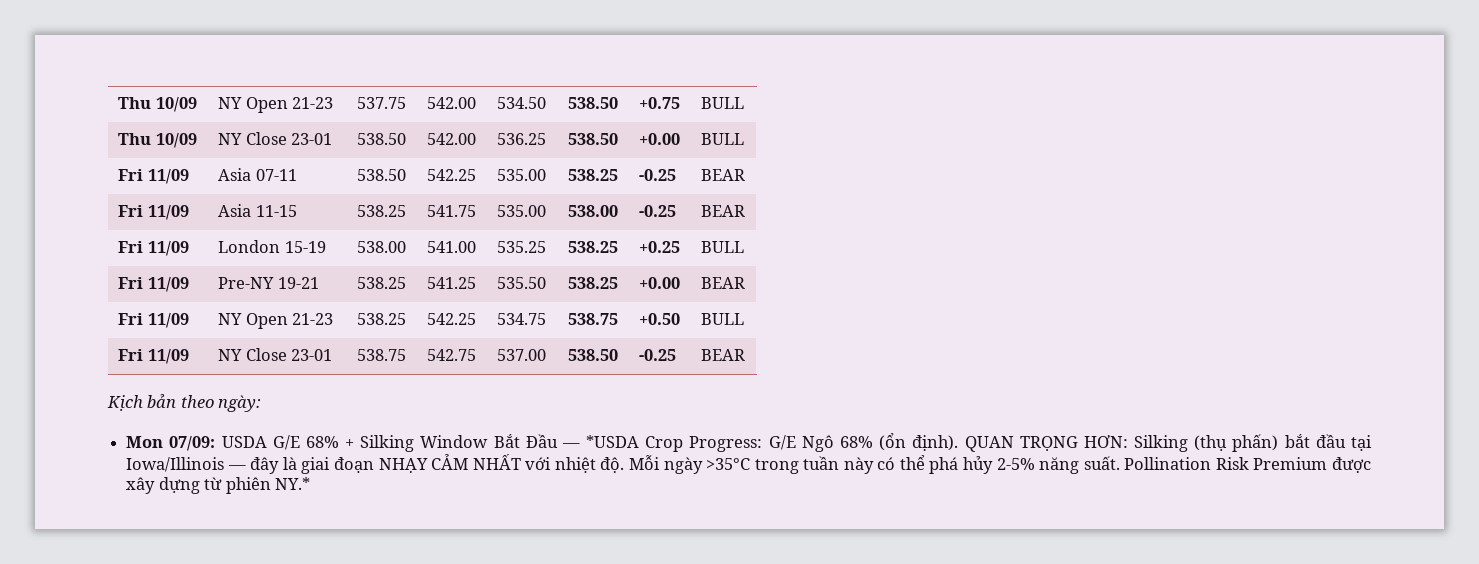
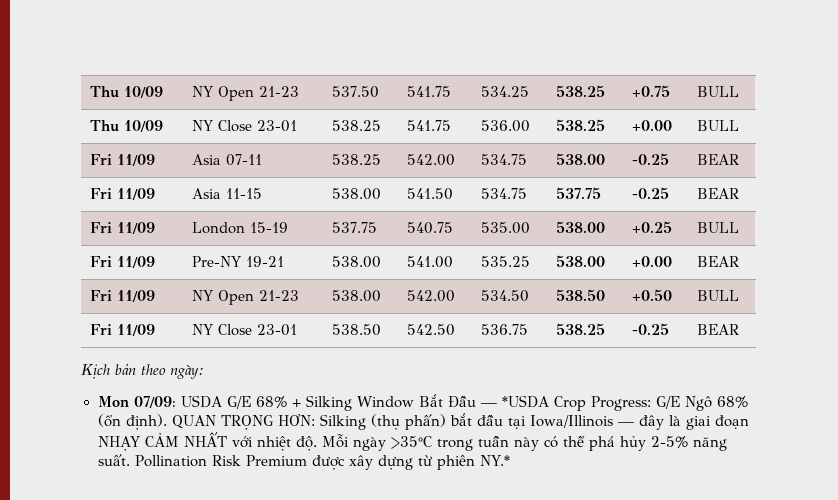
[357,97,407,109] [427,97,477,109] [497,97,547,109] [568,97,619,109] 537.75 | 542.00 | 534.50 | 538.50 -> [331,86,379,98] [406,86,451,97] [480,86,529,97] [555,85,605,97] 537.50 | 541.75 | 534.25 | 538.25
[357,133,407,145] [427,133,477,145] [497,133,547,145] [568,133,619,145] 538.50 | 542.00 | 536.25 | 538.50 -> [331,120,381,131] [406,120,451,131] [480,120,530,132] [555,119,605,131] 538.25 | 541.75 | 536.00 | 538.25
[357,169,407,181] [427,169,477,181] [497,169,547,181] [568,169,619,181] 538.50 | 542.25 | 535.00 | 538.25 -> [331,154,381,165] [406,154,455,166] [480,154,527,165] [555,153,605,165] 538.25 | 542.00 | 534.75 | 538.00
[357,205,407,217] [427,205,477,217] [497,205,547,217] [568,205,619,217] 538.25 | 541.75 | 535.00 | 538.00 -> [331,188,381,200] [406,188,453,200] [480,188,527,199] [555,187,601,199] 538.00 | 541.50 | 534.75 | 537.75
[357,241,407,253] [427,241,477,253] [497,241,547,253] [568,241,619,253] 538.00 | 541.00 | 535.25 | 538.25 -> [331,222,377,233] [406,222,453,234] [480,222,530,234] [555,221,605,233] 537.75 | 540.75 | 535.00 | 538.00
[357,277,407,289] [427,277,477,289] [497,277,547,289] [568,277,619,289] 538.25 | 541.25 | 535.50 | 538.25 -> [331,256,381,268] [406,256,453,268] [480,256,530,267] [555,255,605,267] 538.00 | 541.00 | 535.25 | 538.00
[357,313,407,325] [427,313,477,325] [497,313,547,325] [568,313,619,325] 538.25 | 542.25 | 534.75 | 538.75 -> [331,290,381,302] [406,290,455,302] [480,290,529,302] [555,289,605,301] 538.00 | 542.00 | 534.50 | 538.50
[357,349,407,361] [427,349,477,361] [497,349,547,361] [568,349,619,361] 538.75 | 542.75 | 537.00 | 538.50 -> [331,324,381,336] [406,324,455,336] [480,324,528,335] [555,323,605,335] 538.50 | 542.50 | 536.75 | 538.25

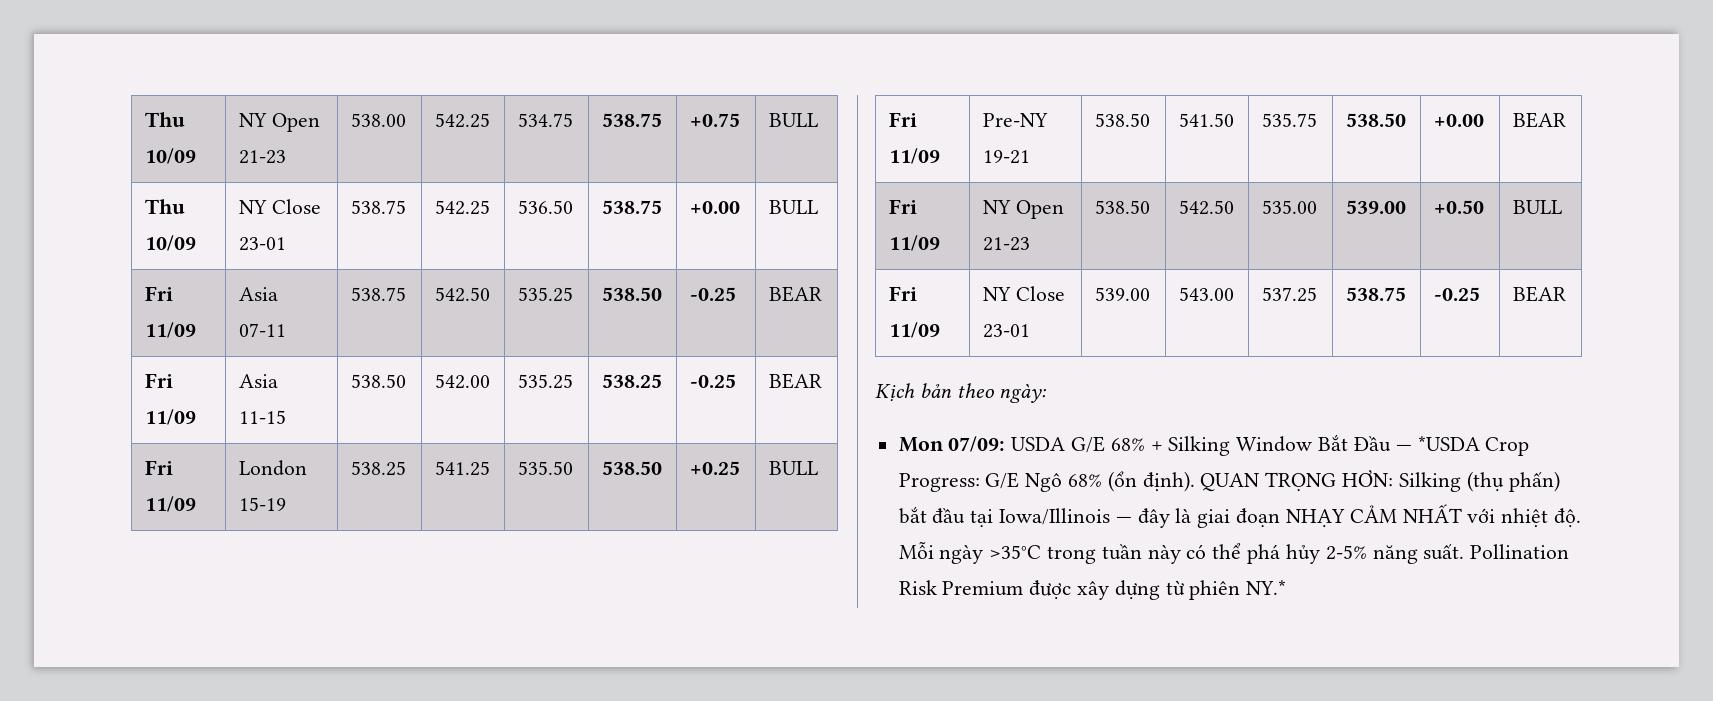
[331,86,379,98] [406,86,451,97] [480,86,529,97] [555,85,605,97] 537.50 | 541.75 | 534.25 | 538.25 -> [350,113,406,127] [434,113,490,128] [517,113,573,127] [601,113,662,127] 538.00 | 542.25 | 534.75 | 538.75
[331,120,381,131] [406,120,451,131] [480,120,530,132] [555,119,605,131] 538.25 | 541.75 | 536.00 | 538.25 -> [350,200,406,214] [434,200,490,215] [517,200,573,214] [601,200,662,214] 538.75 | 542.25 | 536.50 | 538.75
[331,154,381,165] [406,154,455,166] [480,154,527,165] [555,153,605,165] 538.25 | 542.00 | 534.75 | 538.00 -> [350,287,406,301] [434,287,490,302] [517,287,573,302] [601,287,662,301] 538.75 | 542.50 | 535.25 | 538.50
[331,188,381,200] [406,188,453,200] [480,188,527,199] [555,187,601,199] 538.00 | 541.50 | 534.75 | 537.75 -> [350,374,406,388] [434,374,490,389] [517,374,573,389] [601,374,662,388] 538.50 | 542.00 | 535.25 | 538.25
[331,222,377,233] [406,222,453,234] [480,222,530,234] [555,221,605,233] 537.75 | 540.75 | 535.00 | 538.00 -> [350,461,406,476] [434,461,490,476] [517,461,573,475] [601,461,662,475] 538.25 | 541.25 | 535.50 | 538.50
[331,256,381,268] [406,256,453,268] [480,256,530,267] [555,255,605,267] 538.00 | 541.00 | 535.25 | 538.00 -> [1094,113,1150,127] [1178,113,1234,127] [1261,113,1317,127] [1345,113,1406,127] 538.50 | 541.50 | 535.75 | 538.50
[331,290,381,302] [406,290,455,302] [480,290,529,302] [555,289,605,301] 538.00 | 542.00 | 534.50 | 538.50 -> [1094,200,1150,214] [1178,200,1234,215] [1261,200,1317,214] [1345,200,1406,214] 538.50 | 542.50 | 535.00 | 539.00
[331,324,381,336] [406,324,455,336] [480,324,528,335] [555,323,605,335] 538.50 | 542.50 | 536.75 | 538.25 -> [1094,287,1150,301] [1178,287,1234,301] [1261,287,1317,302] [1345,287,1406,301] 539.00 | 543.00 | 537.25 | 538.75

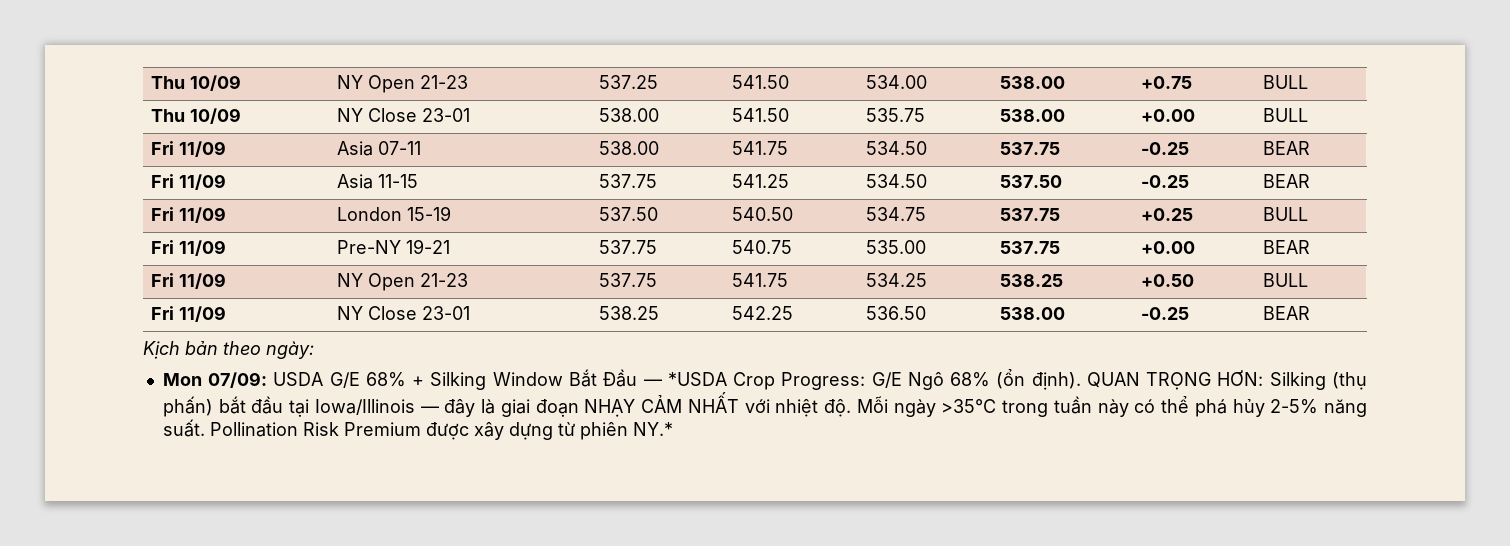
[350,113,406,127] [434,113,490,128] [517,113,573,127] [601,113,662,127] 538.00 | 542.25 | 534.75 | 538.75 -> [599,75,659,89] [732,75,790,89] [866,75,928,89] [1000,76,1066,89] 537.25 | 541.50 | 534.00 | 538.00
[350,200,406,214] [434,200,490,215] [517,200,573,214] [601,200,662,214] 538.75 | 542.25 | 536.50 | 538.75 -> [599,108,660,122] [732,108,790,122] [866,108,926,122] [1000,109,1066,122] 538.00 | 541.50 | 535.75 | 538.00
[350,287,406,301] [434,287,490,302] [517,287,573,302] [601,287,662,301] 538.75 | 542.50 | 535.25 | 538.50 -> [599,141,660,155] [732,141,789,155] [866,141,928,155] [1000,142,1061,155] 538.00 | 541.75 | 534.50 | 537.75
[350,374,406,388] [434,374,490,389] [517,374,573,389] [601,374,662,388] 538.50 | 542.00 | 535.25 | 538.25 -> [599,174,658,188] [732,174,790,188] [866,174,928,188] [1000,175,1063,188] 537.75 | 541.25 | 534.50 | 537.50
[350,461,406,476] [434,461,490,476] [517,461,573,475] [601,461,662,475] 538.25 | 541.25 | 535.50 | 538.50 -> [599,207,659,221] [732,207,794,221] [866,207,927,221] [1000,208,1061,221] 537.50 | 540.50 | 534.75 | 537.75
[1094,113,1150,127] [1178,113,1234,127] [1261,113,1317,127] [1345,113,1406,127] 538.50 | 541.50 | 535.75 | 538.50 -> [599,240,658,254] [732,240,793,254] [866,240,927,254] [1000,241,1061,254] 537.75 | 540.75 | 535.00 | 537.75
[1094,200,1150,214] [1178,200,1234,215] [1261,200,1317,214] [1345,200,1406,214] 538.50 | 542.50 | 535.00 | 539.00 -> [599,273,658,287] [732,273,789,287] [866,273,928,287] [1000,274,1064,287] 537.75 | 541.75 | 534.25 | 538.25
[1094,287,1150,301] [1178,287,1234,301] [1261,287,1317,302] [1345,287,1406,301] 539.00 | 543.00 | 537.25 | 538.75 -> [599,306,660,320] [732,306,794,320] [866,306,927,320] [1000,307,1066,320] 538.25 | 542.25 | 536.50 | 538.00

